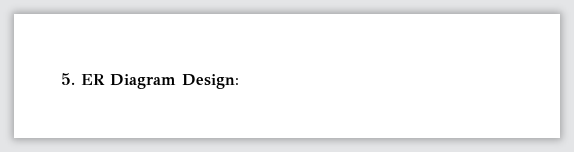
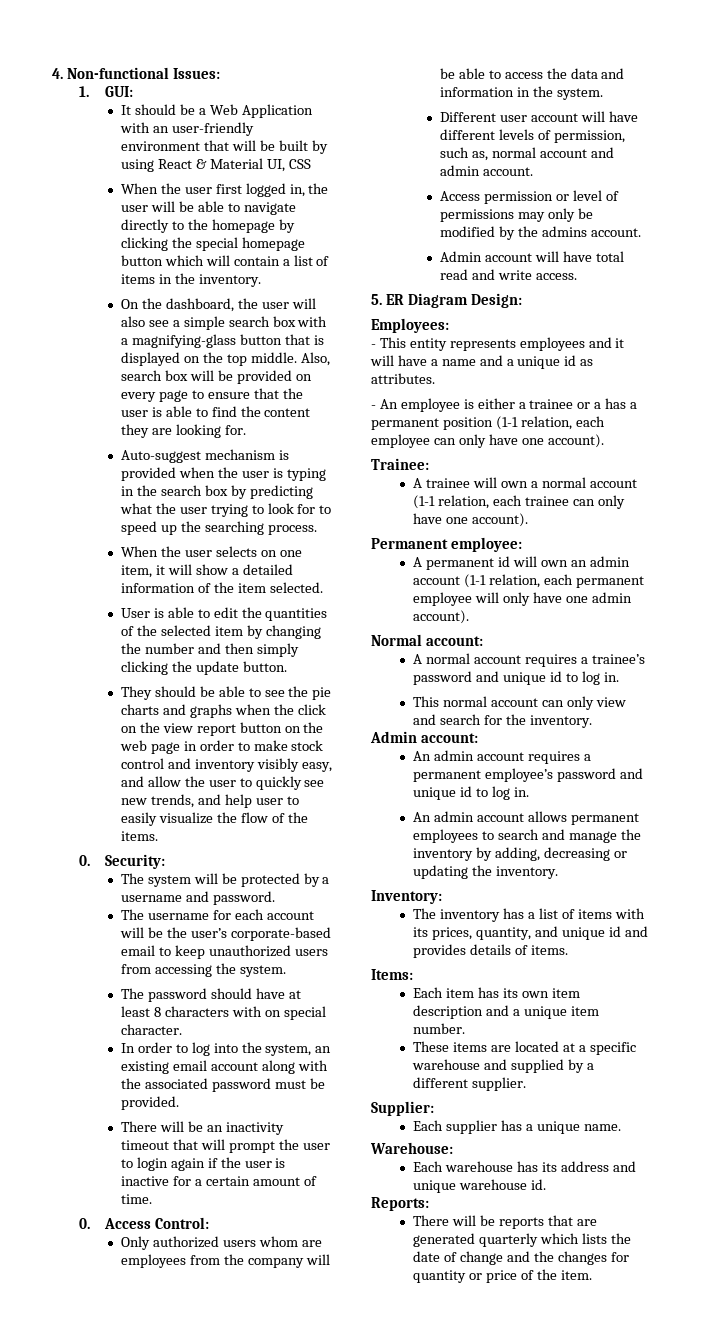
[61,73,239,89] 5. ER Diagram Design: -> [52,67,220,79] [78,86,134,97] [120,104,313,118] [119,122,254,136] [120,140,328,154] [120,158,311,172] [120,183,329,197] [120,201,296,215] [120,219,295,233] [120,237,305,251] [120,255,330,266] [120,273,261,287] [120,298,316,312] [120,316,328,330] [120,334,324,348] [120,352,330,366] [120,370,312,384] [120,388,303,402] [120,406,311,417] [120,424,246,438] [120,449,289,463] [120,467,326,481] [120,485,313,499] [119,503,332,517] [120,521,317,535] [120,546,302,557] [120,564,293,578] [120,582,323,593] [120,607,328,621] [120,625,321,639] [120,643,299,657] [120,661,287,675] [120,686,332,700] [120,704,326,718] [120,722,324,736] [119,740,324,754] [120,758,332,772] [120,776,325,790] [120,794,299,808] [120,812,308,826] [120,831,158,841] [78,854,166,869] [120,873,330,887] [120,891,275,905] [120,909,314,920] [119,927,331,941] [120,945,328,959] [120,963,286,977] [120,988,301,1002] [120,1006,326,1020] [120,1024,182,1035] [120,1042,332,1056] [120,1060,328,1074] [120,1078,325,1092] [120,1096,179,1110] [120,1121,284,1135] [120,1139,330,1153] [120,1157,286,1171] [120,1176,317,1186] [120,1194,152,1204] [78,1217,209,1229] [120,1236,322,1250] [120,1254,330,1268] [439,68,625,79] [439,86,603,100] [439,111,638,122] [439,129,625,143] [439,147,614,161] [439,165,533,176] [439,190,619,204] [439,208,593,222] [439,226,641,240] [439,251,624,262] [439,269,577,280] [371,293,522,308] [371,318,449,333] [371,337,625,351] [370,355,594,369] [371,373,435,384] [371,398,638,412] [371,416,605,430] [371,434,604,448] [371,458,429,470] [413,477,637,488] [413,495,626,509] [413,513,529,527] [371,537,522,552] [413,556,630,570] [413,574,645,588] [413,592,633,606] [413,610,470,624] [371,634,483,646] [413,653,646,667] [413,671,619,685] [413,696,627,710] [413,714,593,728] [370,731,478,743] [413,750,592,764] [413,768,644,782] [413,786,530,800] [413,811,640,825] [413,829,642,843] [413,847,628,861] [413,865,559,879] [371,890,442,904] [413,908,645,922] [413,926,648,940] [413,944,569,958] [371,969,413,980] [413,987,581,998] [413,1005,600,1019] [413,1023,466,1034] [413,1041,636,1055] [412,1059,595,1073] [413,1077,527,1091] [371,1101,434,1116] [413,1120,622,1134] [370,1142,453,1154] [413,1161,637,1172] [413,1179,547,1193] [371,1197,429,1211] [413,1215,598,1229] [413,1233,632,1247] [413,1251,629,1265] [413,1269,593,1283] 4. Non-functional Issues: // 1. GUI: // It should be a Web Application with an user-friendly environment that will be built by using React & Material UI, CSS // When the user first logged in, the user will be able to navigate directly to the homepage by clicking the special homepage button which will contain a list of items in the inventory. // On the dashboard, the user will also see a simple search box with a magnifying-glass button that is displayed on the top middle. Also, search box will be provided on every page to ensure that the user is able to find the content they are looking for. // Auto-suggest mechanism is provided when the user is typing in the search box by predicting what the user trying to look for to speed up the searching process. // When the user selects on one item, it will show a detailed information of the item selected. // User is able to edit the quantities of the selected item by changing the number and then simply clicking the update button. // They should be able to see the pie charts and graphs when the click on the view report button on the web page in order to make stock control and inventory visibly easy, and allow the user to quickly see new trends, and help user to easily visualize the flow of the items. // 0. Security: // The system will be protected by a username and password. // The username for each account will be the user’s corporate-based email to keep unauthorized users from accessing the system. // The password should have at least 8 characters with on special character. // In order to log into the system, an existing email account along with the associated password must be provided. // There will be an inactivity timeout that will prompt the user to login again if the user is inactive for a certain amount of time. // 0. Access Control: // Only authorized users whom are employees from the company will be able to access the data and information in the system. // Different user account will have different levels of permission, such as, normal account and admin account. // Access permission or level of permissions may only be modified by the admins account. // Admin account will have total read and write access. // 5. ER Diagram Design: // Employees: // - This entity represents employees and it will have a name and a unique id as attributes. // - An employee is either a trainee or a has a permanent position (1-1 relation, each employee can only have one account). // Trainee: // A trainee will own a normal account (1-1 relation, each trainee can only have one account). // Permanent employee: // A permanent id will own an admin account (1-1 relation, each permanent employee will only have one admin account). // Normal account: // A normal account requires a trainee’s password and unique id to log in. // This normal account can only view and search for the inventory. // Admin account: // An admin account requires a permanent employee’s password and unique id to log in. // An admin account allows permanent employees to search and manage the inventory by adding, decreasing or updating the inventory. // Inventory: // The inventory has a list of items with its prices, quantity, and unique id and provides details of items. // Items: // Each item has its own item description and a unique item number. // These items are located at a specific warehouse and supplied by a different supplier. // Supplier: // Each supplier has a unique name. // Warehouse: // Each warehouse has its address and unique warehouse id. // Reports: // There will be reports that are generated quarterly which lists the date of change and the changes for quantity or price of the item.

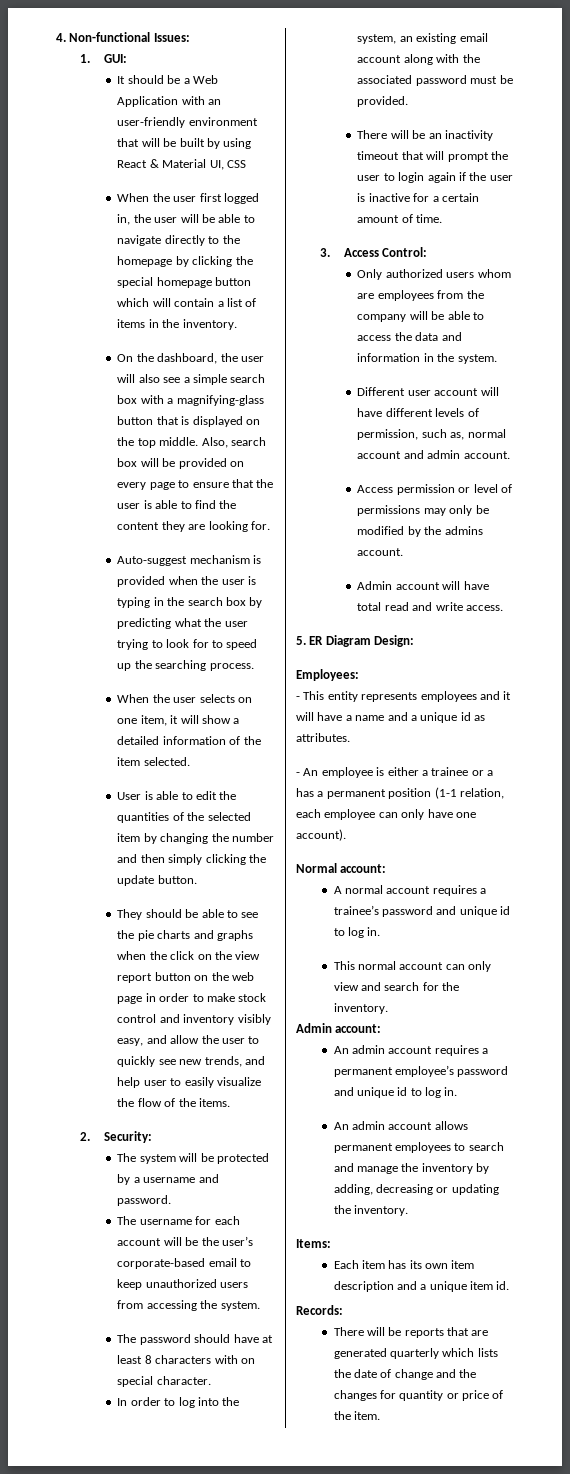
[78,855,90,866] 0. -> [79,1132,90,1141] 2.
[78,1218,90,1229] 0. -> [319,248,330,257] 3.
[371,458,429,470] [413,477,637,488] [413,495,626,509] [413,513,529,527] [371,537,522,552] [413,556,630,570] [413,574,645,588] [413,592,633,606] [413,610,470,624] // Trainee: // A trainee will own a normal account (1-1 relation, each trainee can only have one account). // Permanent employee: // A permanent id will own an admin account (1-1 relation, each permanent employee will only have one admin account). -> (346, 835) none
[371,890,442,904] [413,908,645,922] [413,926,648,940] [413,944,569,958] // Inventory: // The inventory has a list of items with its prices, quantity, and unique id and provides details of items. -> (408, 1210) none
[413,1023,466,1034] [413,1041,636,1055] [412,1059,595,1073] [413,1077,527,1091] [371,1101,434,1116] [413,1120,622,1134] [370,1142,453,1154] [413,1161,637,1172] [413,1179,528,1193] number. // These items are located at a specific warehouse and supplied by a different supplier. // Supplier: // Each supplier has a unique name. // Warehouse: // Each warehouse has its address and unique warehouse -> (494, 1285) none
[371,1197,429,1211] Reports: -> [296,1305,343,1315] Records:

